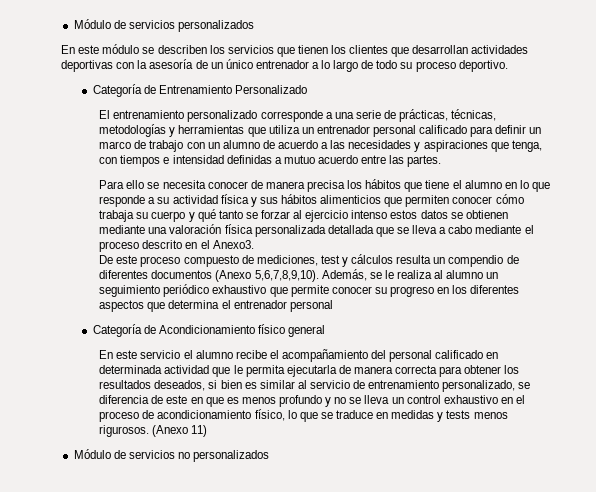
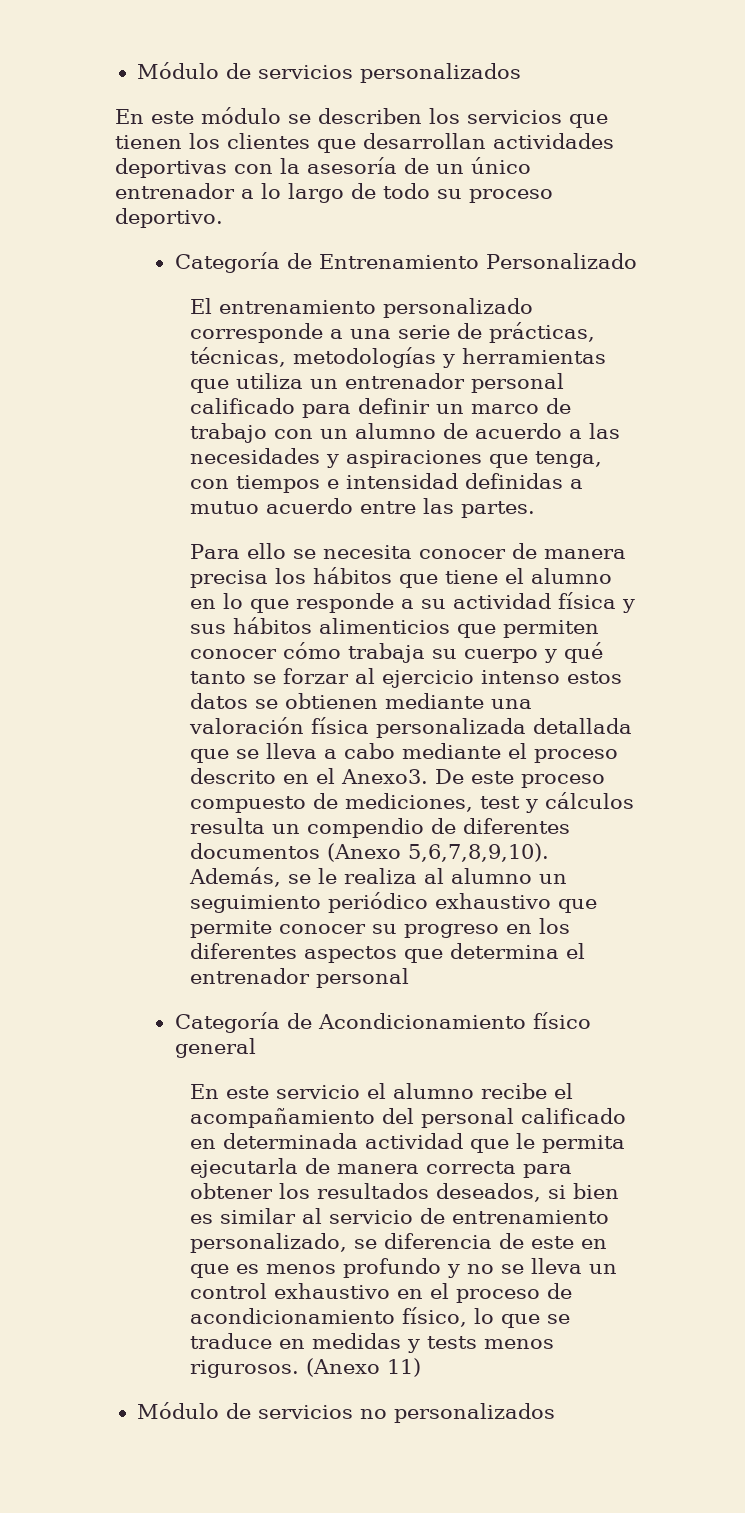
(254, 244) // -> (429, 776) none

